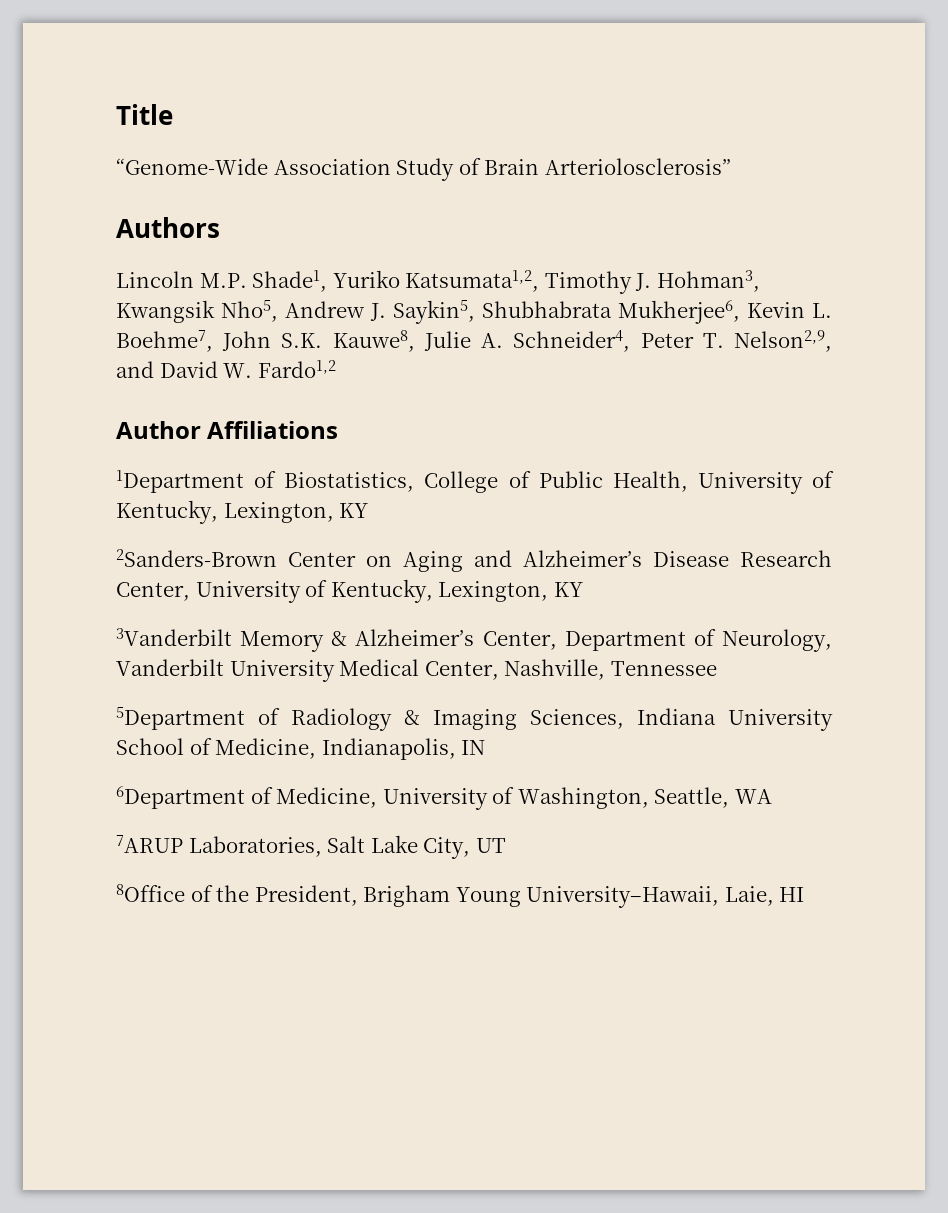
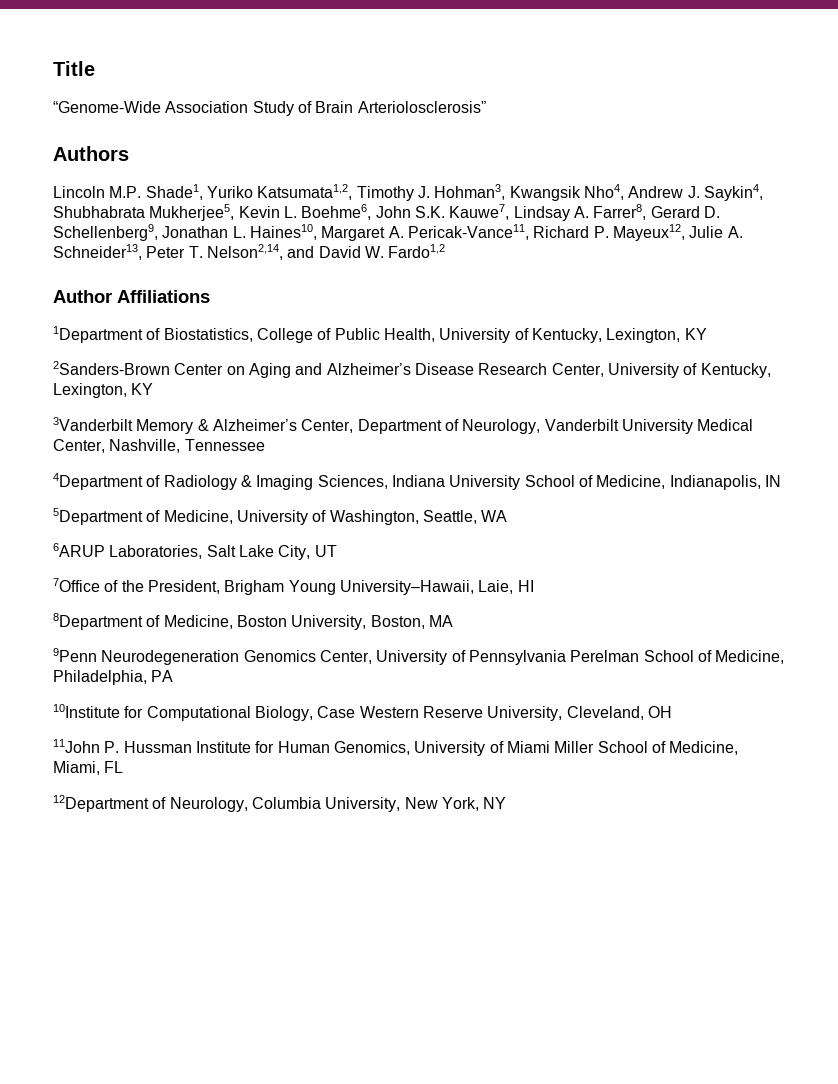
[221,300,278,322] Nho5, -> [583,184,624,200] Nho4,
[393,300,740,324] Saykin5, Shubhabrata Mukherjee6, -> [703,184,763,201] [53,204,235,221] Saykin4, Shubhabrata Mukherjee5,
[116,330,213,352] Boehme7, -> [301,204,372,220] Boehme6,
[332,330,415,352] Kauwe8, -> [449,204,720,221] [53,224,685,241] Kauwe7, Lindsay A. Farrer8, Gerard D. Schellenberg9, Jonathan L. Haines10, Margaret A. Pericak-Vance11, Richard P. Mayeux12,
[513,330,631,352] Schneider4, -> [53,244,142,260] Schneider13,
[734,330,832,352] Nelson2,9, -> [206,244,283,260] Nelson2,14,
[116,707,245,730] 5Department -> [53,473,143,490] 4Department
[116,786,245,809] 6Department -> [53,508,143,525] 5Department
[116,835,183,853] 7ARUP -> [53,543,105,557] 6ARUP
[116,884,185,902] 8Office -> [53,578,100,592] 7Office
(805, 894) none -> [53,613,453,630] [53,648,785,665] [53,670,174,685] [53,704,672,721] [53,739,739,756] [53,761,124,775] [53,795,507,812] // 8Department of Medicine, Boston University, Boston, MA // 9Penn Neurodegeneration Genomics Center, University of Pennsylvania Perelman School of Medicine, Philadelphia, PA // 10Institute for Computational Biology, Case Western Reserve University, Cleveland, OH // 11John P. Hussman Institute for Human Genomics, University of Miami Miller School of Medicine, Miami, FL // 12Department of Neurology, Columbia University, New York, NY

